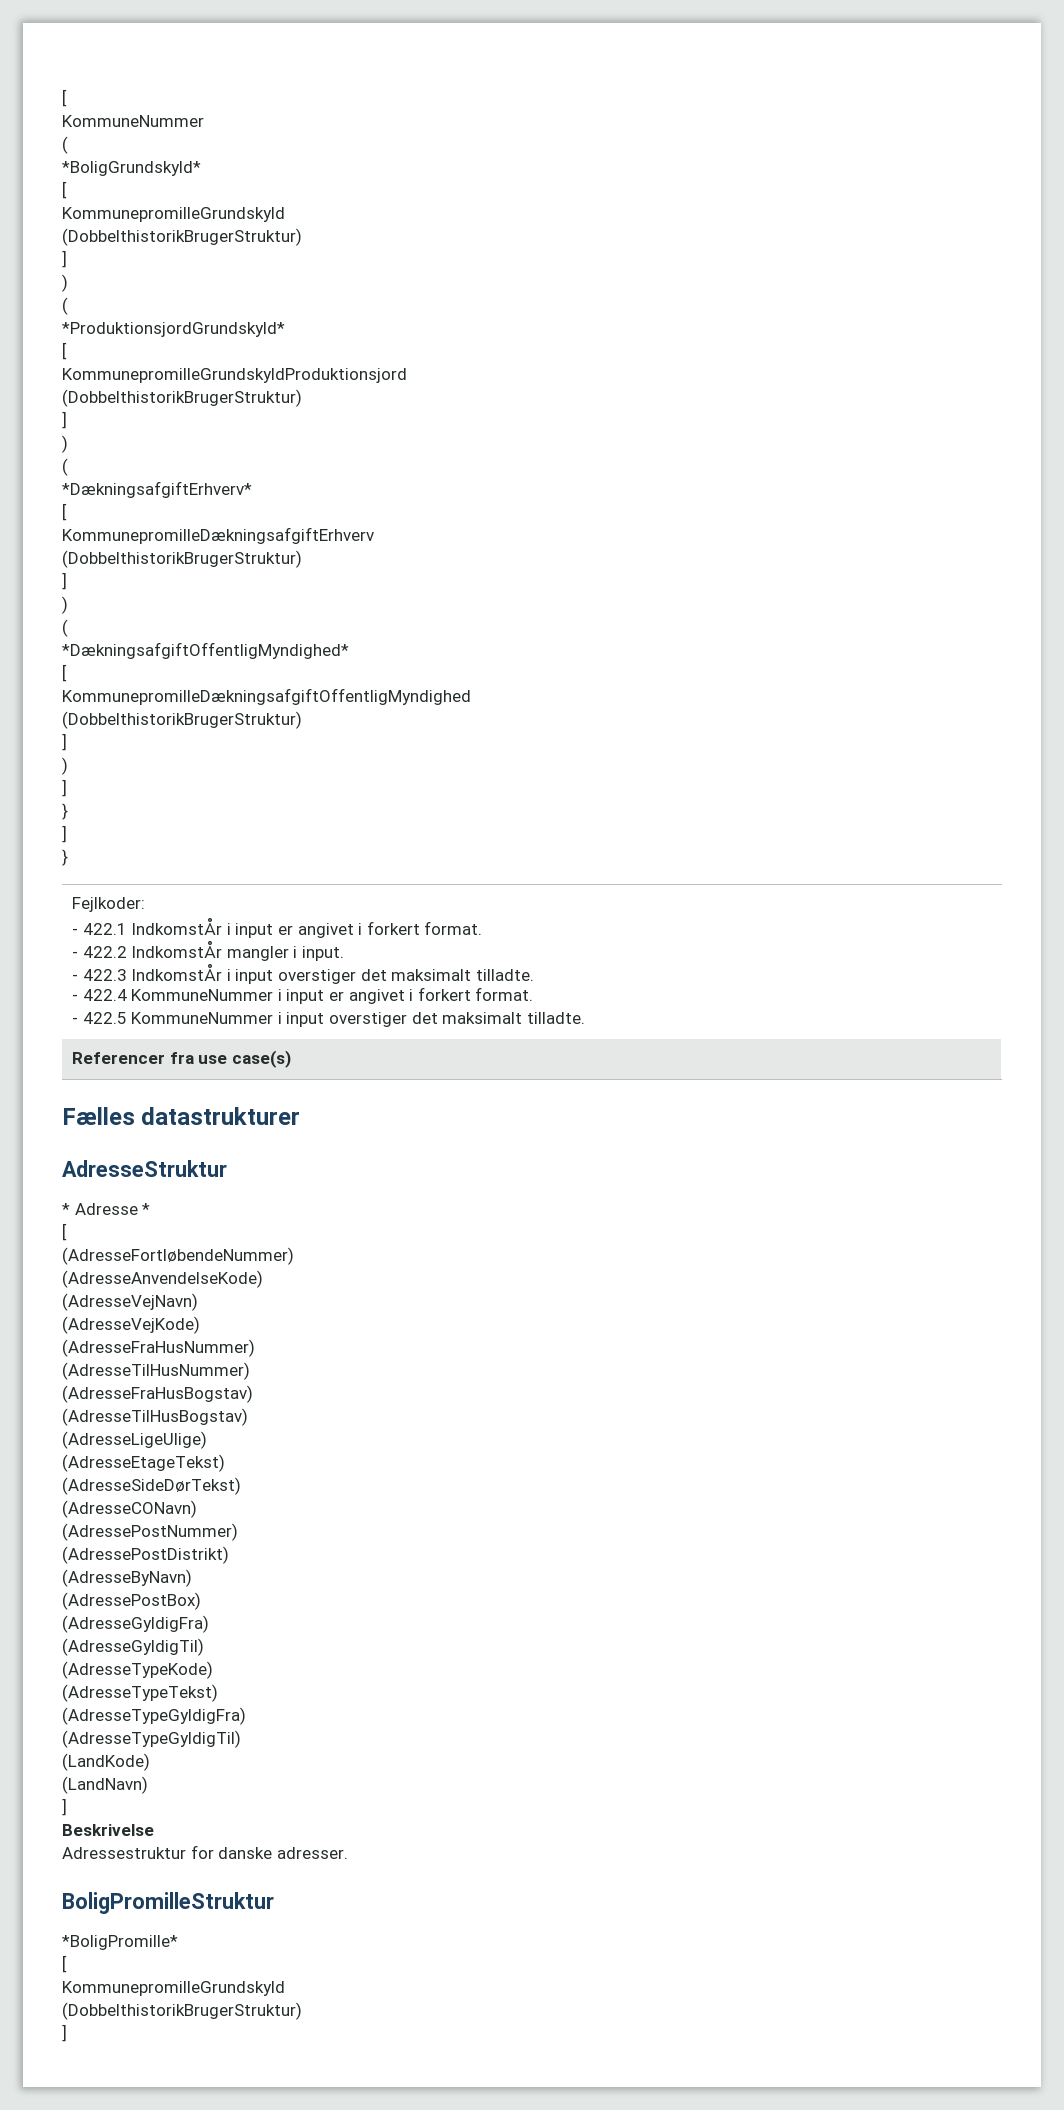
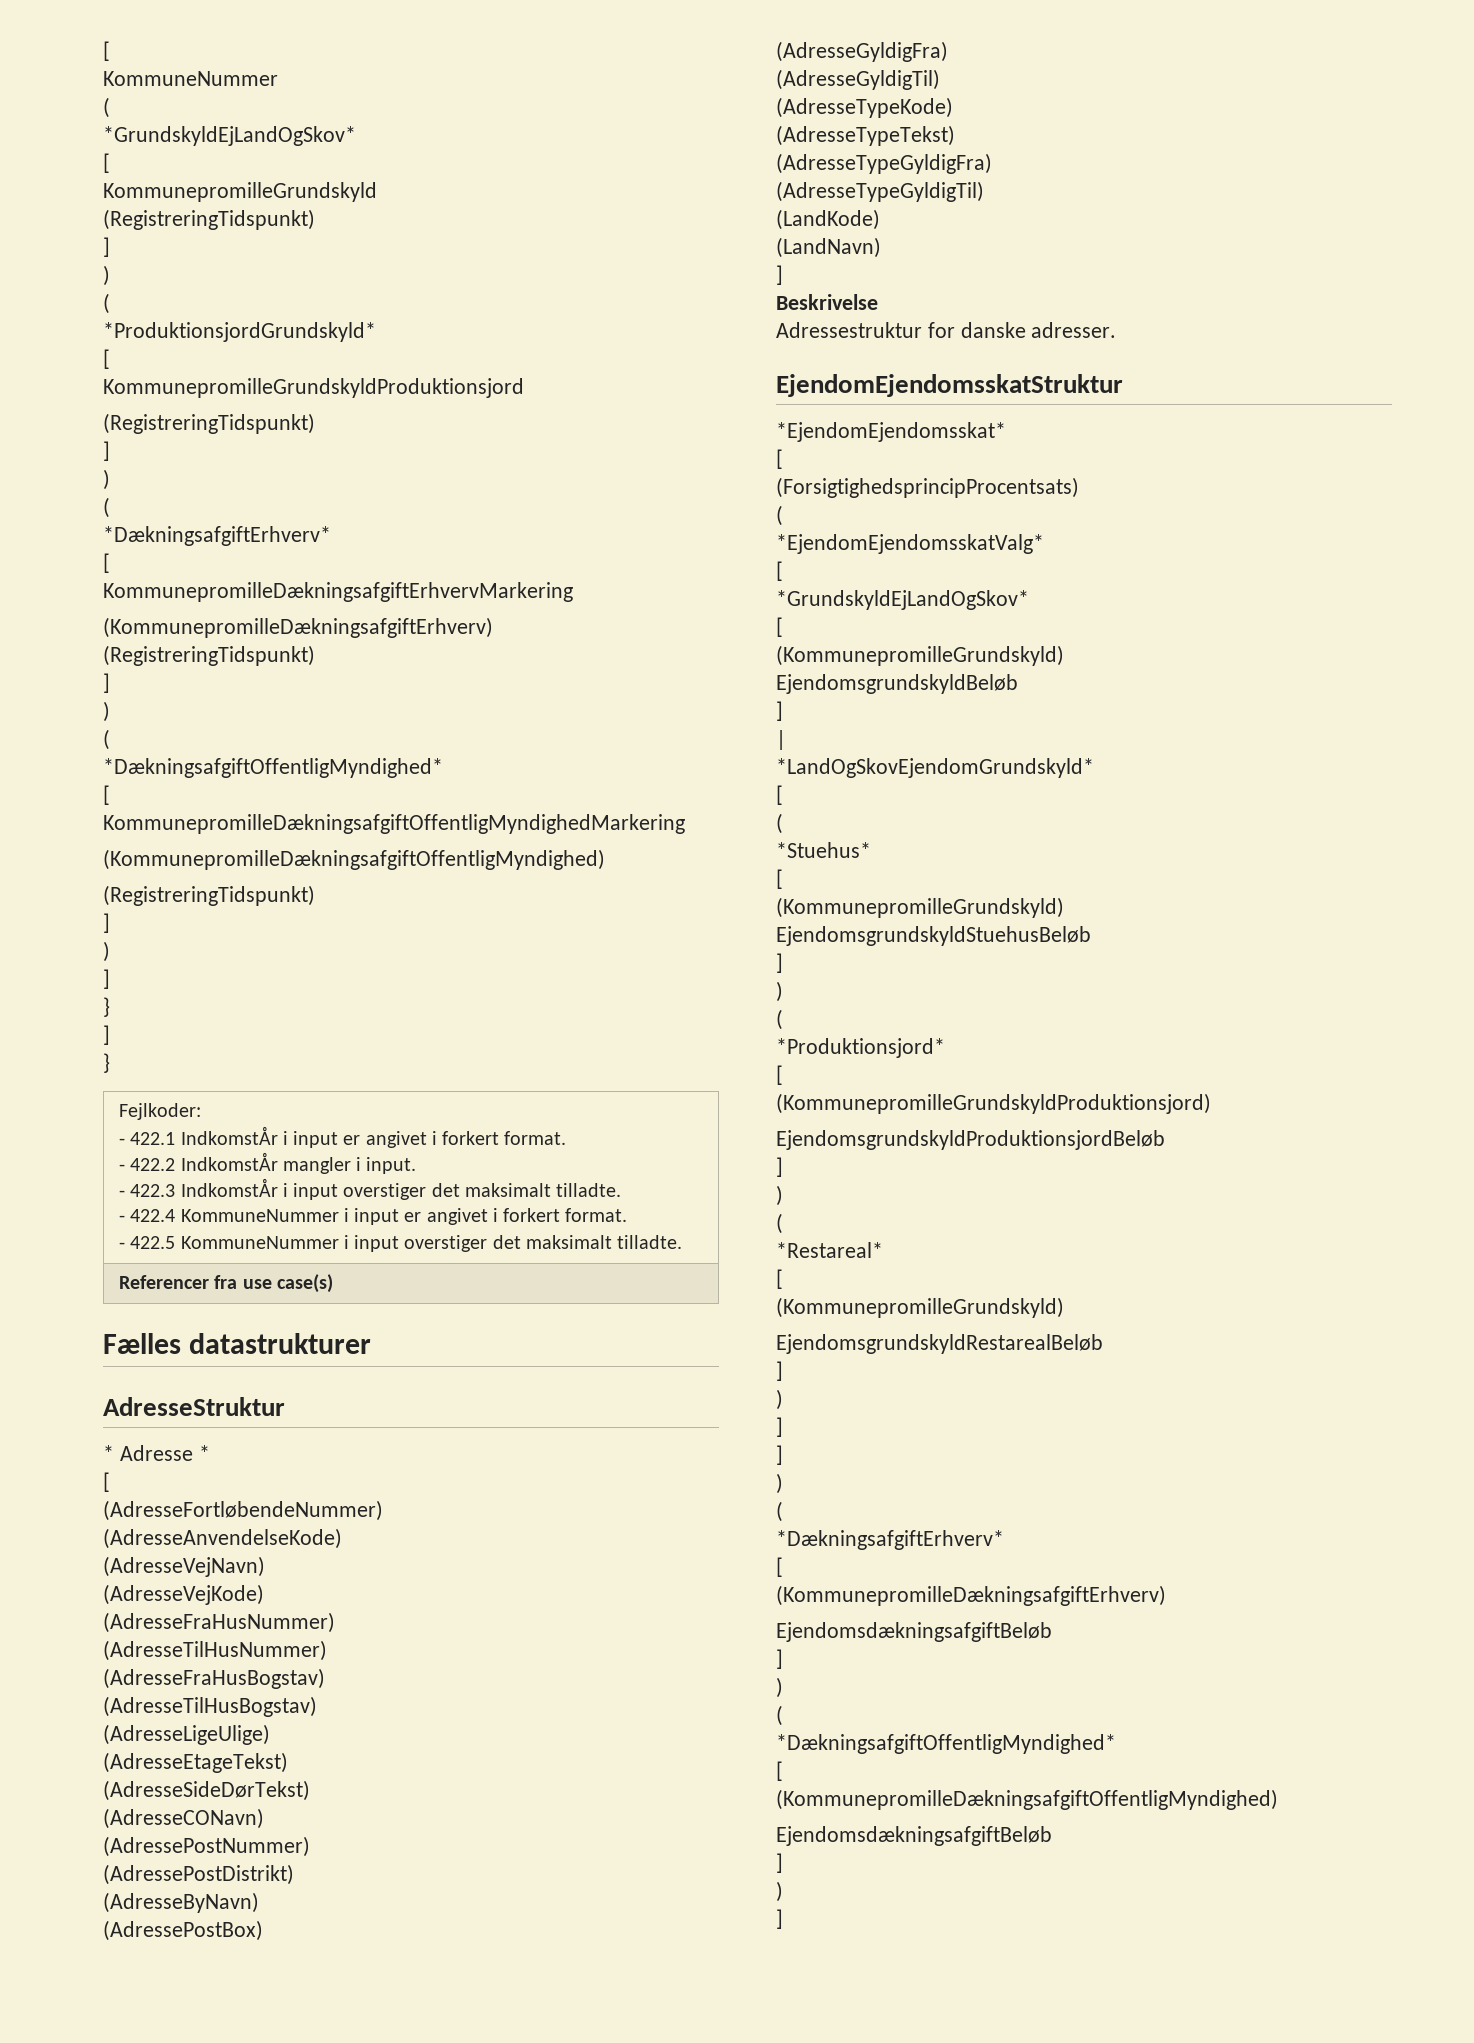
[62,161,201,176] [62,181,67,199] [62,207,285,222] [62,228,302,246] *BoligGrundskyld* // [ // KommunepromilleGrundskyld // (DobbelthistorikBrugerStruktur) -> [103,126,356,146] [103,153,110,173] [103,182,377,202] [103,209,315,230] *GrundskyldEjLandOgSkov* // [ // KommunepromilleGrundskyld // (RegistreringTidspunkt)
[62,389,302,407] [62,411,67,429] [62,435,68,453] [62,458,68,476] [62,481,252,498] [62,503,67,521] [62,527,374,544] [62,550,302,568] [62,572,67,590] [62,596,68,614] [62,619,68,637] [62,642,349,659] [62,664,67,682] [62,688,471,705] [62,711,302,729] (DobbelthistorikBrugerStruktur) // ] // ) // ( // *DækningsafgiftErhverv* // [ // KommunepromilleDækningsafgiftErhverv // (DobbelthistorikBrugerStruktur) // ] // ) // ( // *DækningsafgiftOffentligMyndighed* // [ // KommunepromilleDækningsafgiftOffentligMyndighed // (DobbelthistorikBrugerStruktur) -> [103,413,315,434] [103,441,110,461] [103,469,110,490] [103,497,110,518] [103,526,331,546] [103,553,110,573] [103,582,573,602] [103,617,493,638] [103,645,315,666] [103,673,110,693] [103,701,110,722] [103,729,110,750] [103,758,443,778] [103,785,110,805] [103,814,685,834] [103,849,605,870] [103,885,315,906] (RegistreringTidspunkt) // ] // ) // ( // *DækningsafgiftErhverv* // [ // KommunepromilleDækningsafgiftErhvervMarkering // (KommunepromilleDækningsafgiftErhverv) // (RegistreringTidspunkt) // ] // ) // ( // *DækningsafgiftOffentligMyndighed* // [ // KommunepromilleDækningsafgiftOffentligMyndighedMarkering // (KommunepromilleDækningsafgiftOffentligMyndighed) // (RegistreringTidspunkt)
[62,1892,274,1914] [62,1935,178,1950] [62,1955,67,1973] [62,1981,285,1996] [62,2002,302,2020] BoligPromilleStruktur // *BoligPromille* // [ // KommunepromilleGrundskyld // (DobbelthistorikBrugerStruktur) -> [776,374,1123,397] [776,422,1006,442] [776,449,783,469] [776,477,1079,498] [776,505,783,526] [776,534,1044,554] [776,561,783,581] [776,590,1029,610] [776,617,783,637] [776,645,1064,666] [776,674,1018,694] [776,701,783,721] [776,730,786,750] [776,758,1094,778] [776,785,783,805] [776,813,783,834] [776,842,871,858] [776,869,783,889] [776,897,1064,918] [776,926,1091,946] [776,953,783,973] [776,981,783,1002] [776,1009,783,1030] [776,1038,945,1058] [776,1065,783,1085] [776,1093,1211,1114] [776,1130,1165,1150] [776,1157,783,1177] [776,1185,783,1206] [776,1213,783,1234] [776,1242,883,1258] [776,1269,783,1289] [776,1297,1064,1318] [776,1334,1103,1354] [776,1361,783,1381] [776,1389,783,1410] [776,1417,783,1437] [776,1445,783,1465] [776,1473,783,1494] [776,1501,783,1522] [776,1530,1004,1550] [776,1557,783,1577] [776,1585,1166,1606] [776,1622,1052,1642] [776,1649,783,1669] [776,1677,783,1698] [776,1705,783,1726] [776,1734,1116,1754] [776,1761,783,1781] [776,1789,1278,1810] [776,1826,1052,1846] [776,1853,783,1873] [776,1881,783,1902] EjendomEjendomsskatStruktur // *EjendomEjendomsskat* // [ // (ForsigtighedsprincipProcentsats) // ( // *EjendomEjendomsskatValg* // [ // *GrundskyldEjLandOgSkov* // [ // (KommunepromilleGrundskyld) // EjendomsgrundskyldBeløb // ] // | // *LandOgSkovEjendomGrundskyld* // [ // ( // *Stuehus* // [ // (KommunepromilleGrundskyld) // EjendomsgrundskyldStuehusBeløb // ] // ) // ( // *Produktionsjord* // [ // (KommunepromilleGrundskyldProduktionsjord) // EjendomsgrundskyldProduktionsjordBeløb // ] // ) // ( // *Restareal* // [ // (KommunepromilleGrundskyld) // EjendomsgrundskyldRestarealBeløb // ] // ) // ] // ] // ) // ( // *DækningsafgiftErhverv* // [ // (KommunepromilleDækningsafgiftErhverv) // EjendomsdækningsafgiftBeløb // ] // ) // ( // *DækningsafgiftOffentligMyndighed* // [ // (KommunepromilleDækningsafgiftOffentligMyndighed) // EjendomsdækningsafgiftBeløb // ] // )

